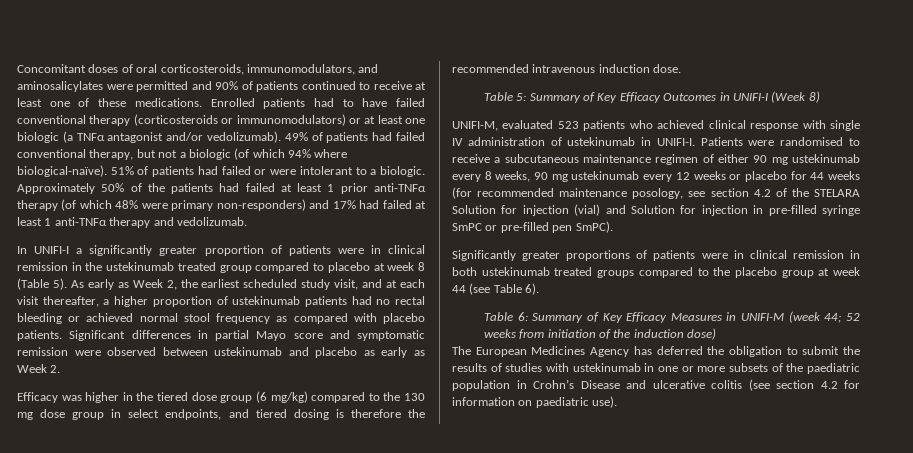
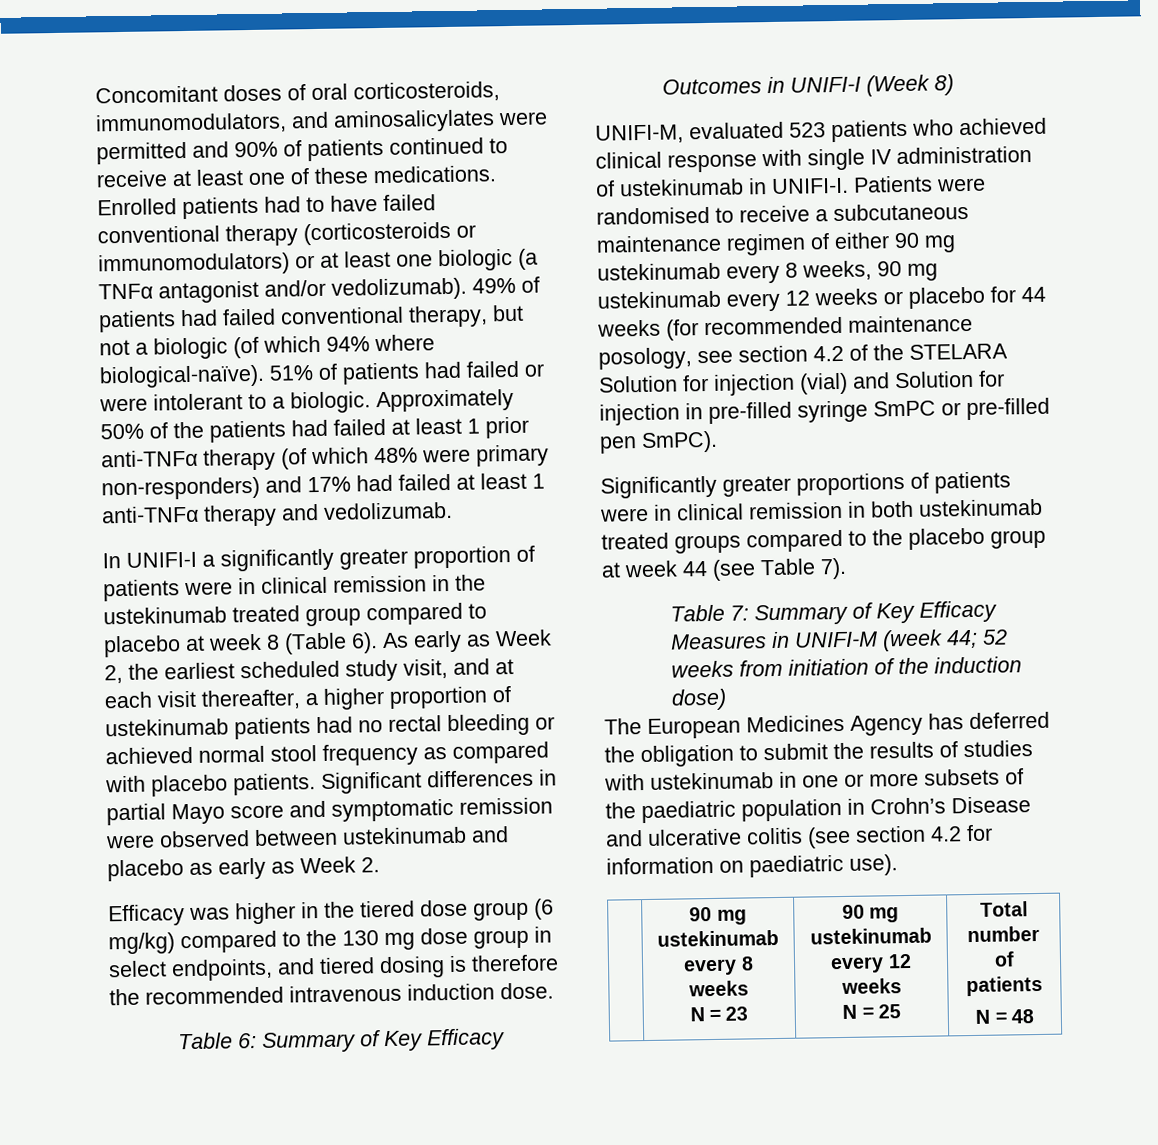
[52,278,67,290] 5). -> [351,632,378,654] 6).
[516,93,527,101] 5: -> [238,1032,258,1049] 6:
[525,283,540,295] [483,312,528,321] 6). // Table 6: -> [820,557,847,580] [670,604,750,622] 7). // Table 7:
(618, 402) none -> [689,906,747,925] [657,929,779,947] [683,956,754,976] [688,980,749,997] [689,1006,749,1022] [841,904,900,923] [809,927,932,945] [830,953,912,974] [840,978,902,995] [842,1004,901,1019] [979,901,1028,917] [967,925,1040,943] [993,951,1015,967] [966,975,1043,997] [975,1009,1034,1024] // | 90 mg ustekinumab every 8 weeks // N = 23 | 90 mg ustekinumab every 12 weeks // N = 25 | Total number of patients // N = 48

